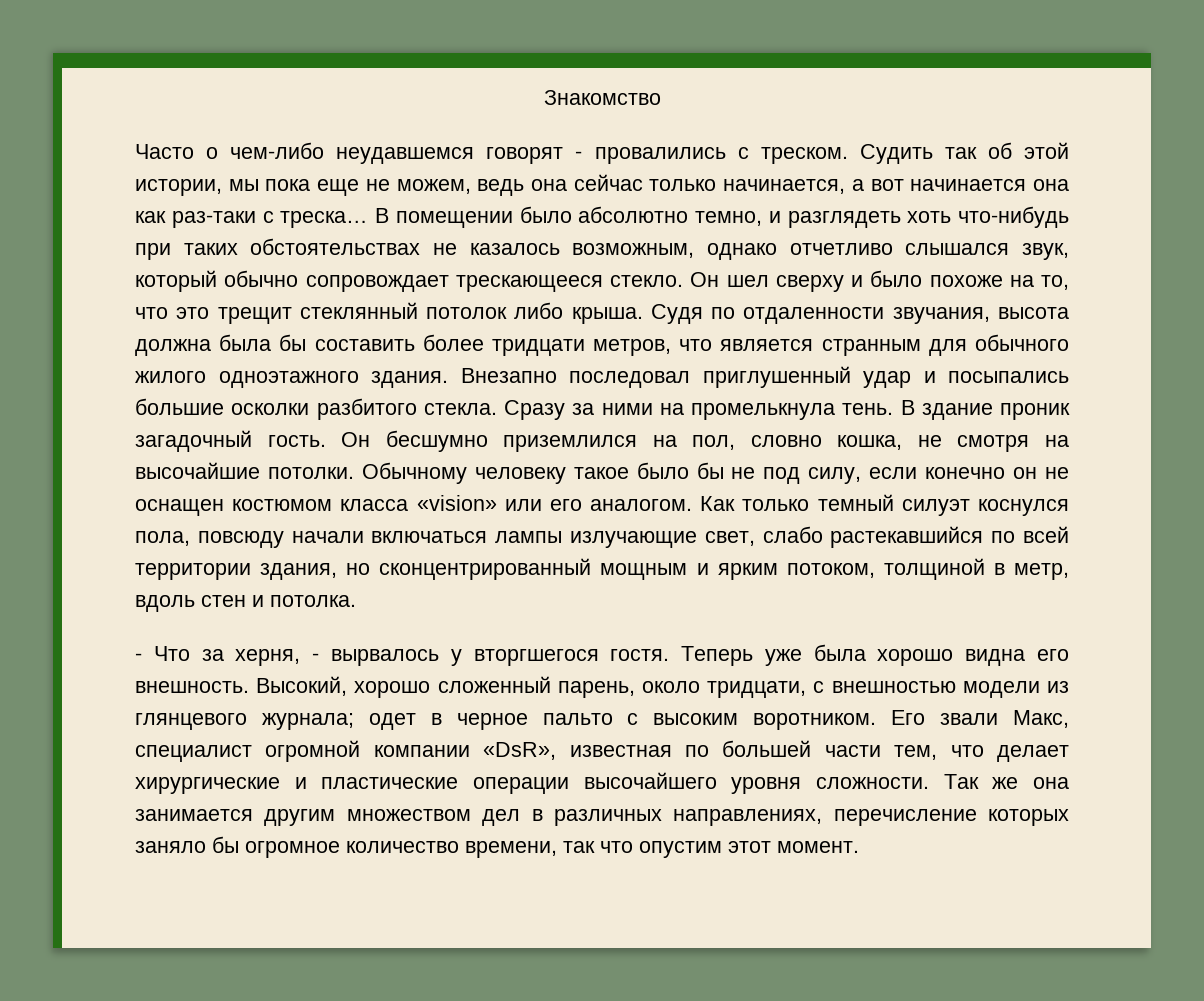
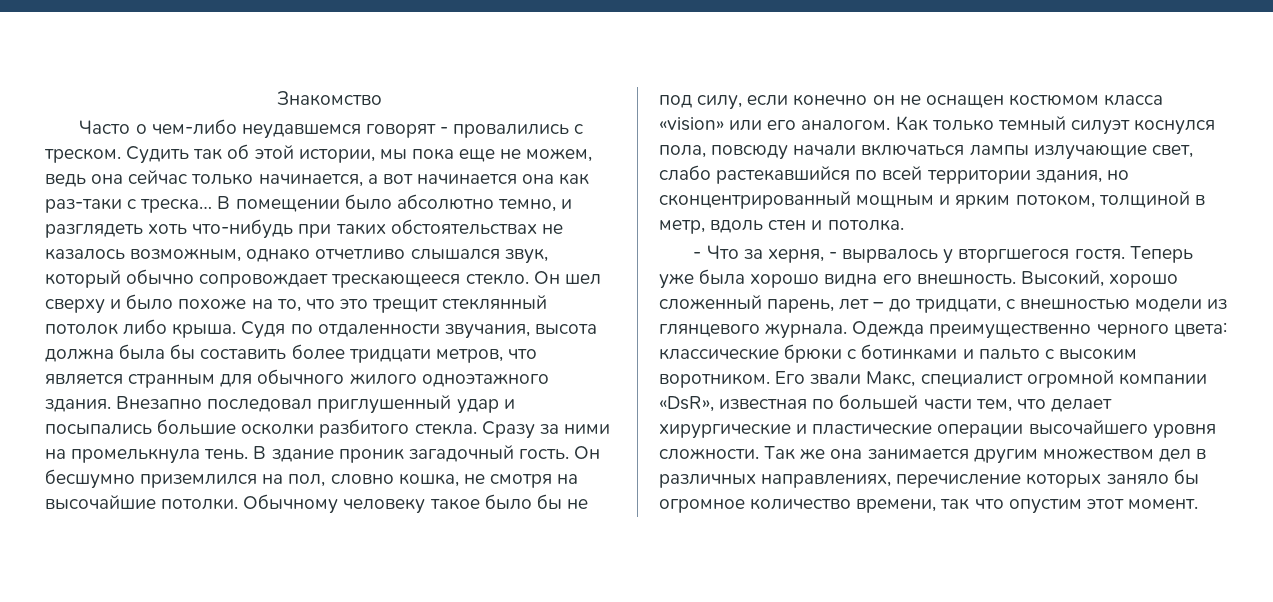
[642,681,700,693] около -> [838,299,911,312] лет – до
[261,713,528,730] журнала; одет в черное -> [765,321,1227,339] [659,344,974,363] журнала. Одежда преимущественно черного цвета: классические брюки с ботинками и

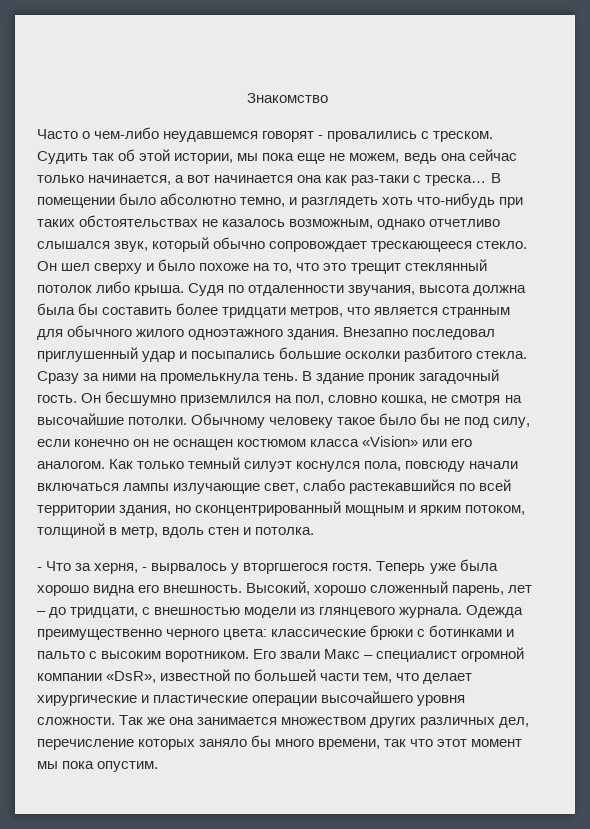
[659,117,724,131] «vision» -> [362,436,419,447] «Vision»
[866,371,916,387] Макс, -> [324,649,374,659] Макс –
[719,399,808,410] известная -> [160,669,231,681] известной
[973,448,1207,464] [659,474,892,488] другим множеством дел в различных направлениях, -> [281,717,530,728] множеством других различных дел,
[659,498,852,513] огромное количество -> [275,739,315,747] много
[1008,499,1198,514] опустим этот момент. -> [437,739,523,747] [37,761,159,772] этот момент мы пока опустим.

